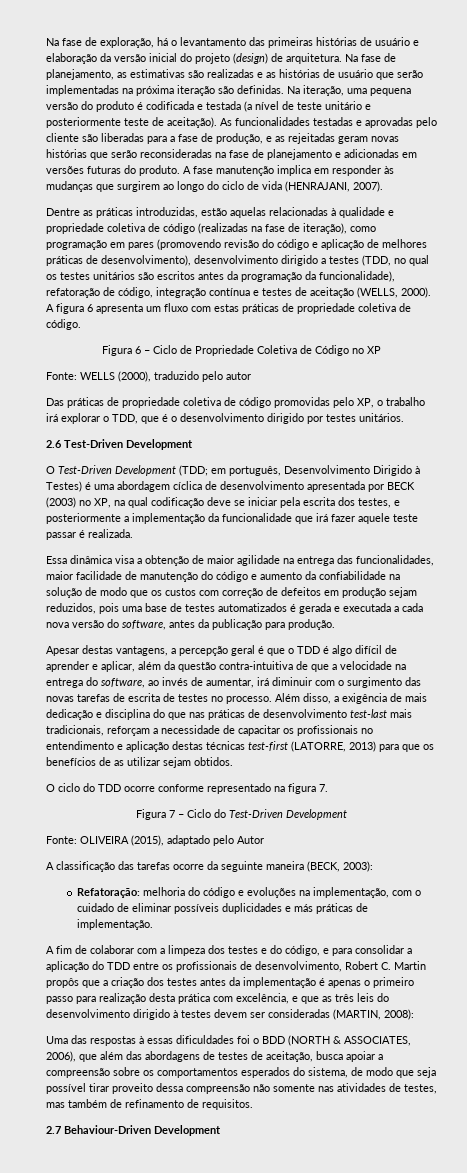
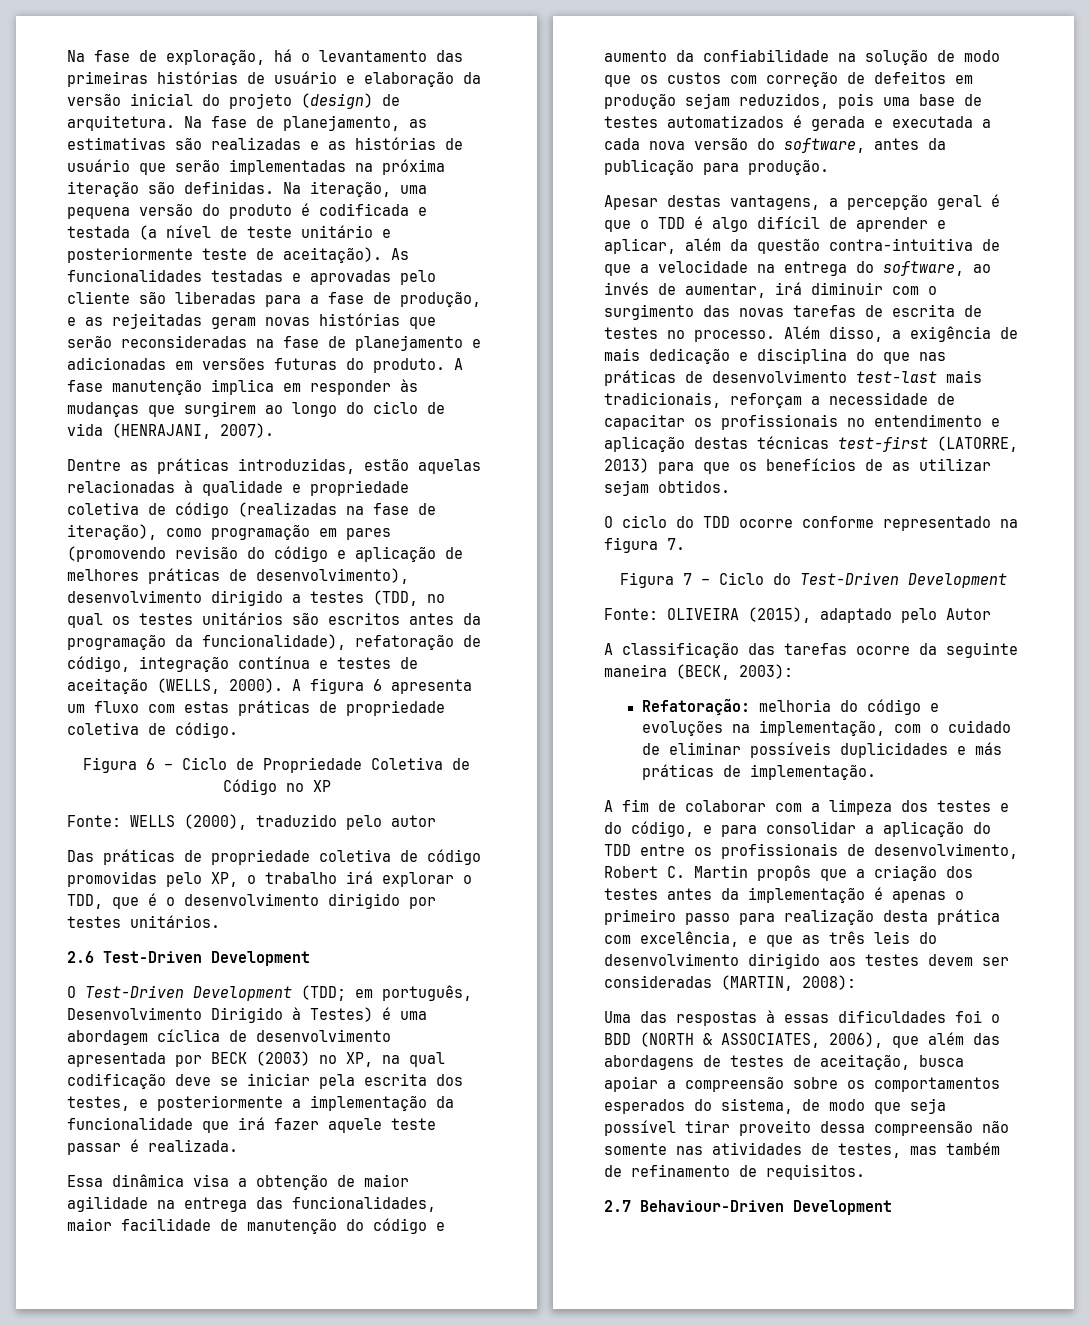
[173,1010,178,1018] à -> [829,957,856,966] aos

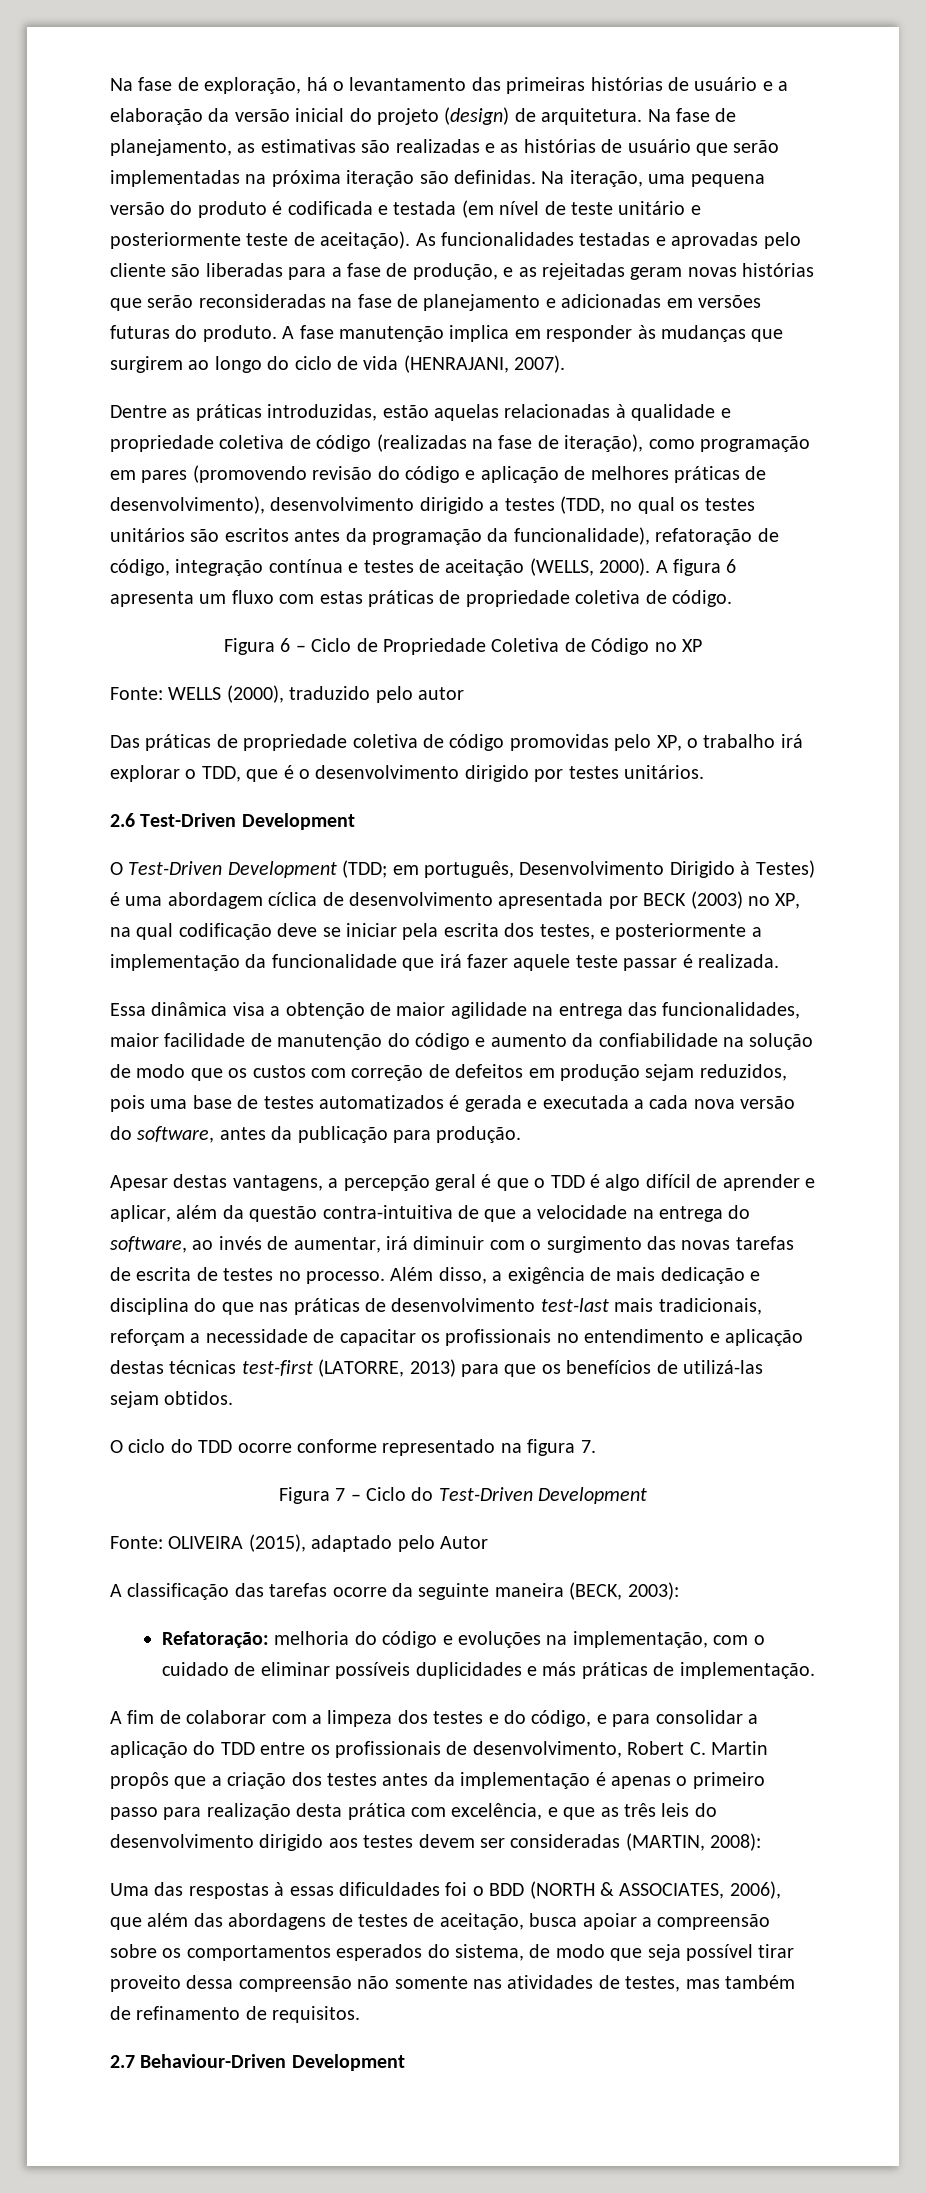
(355, 79) none -> [778,81,789,91] a
[139,225,157,240] (a -> [461,200,494,218] (em
[892,458,991,471] as utilizar -> [682,1360,763,1374] utilizá-las

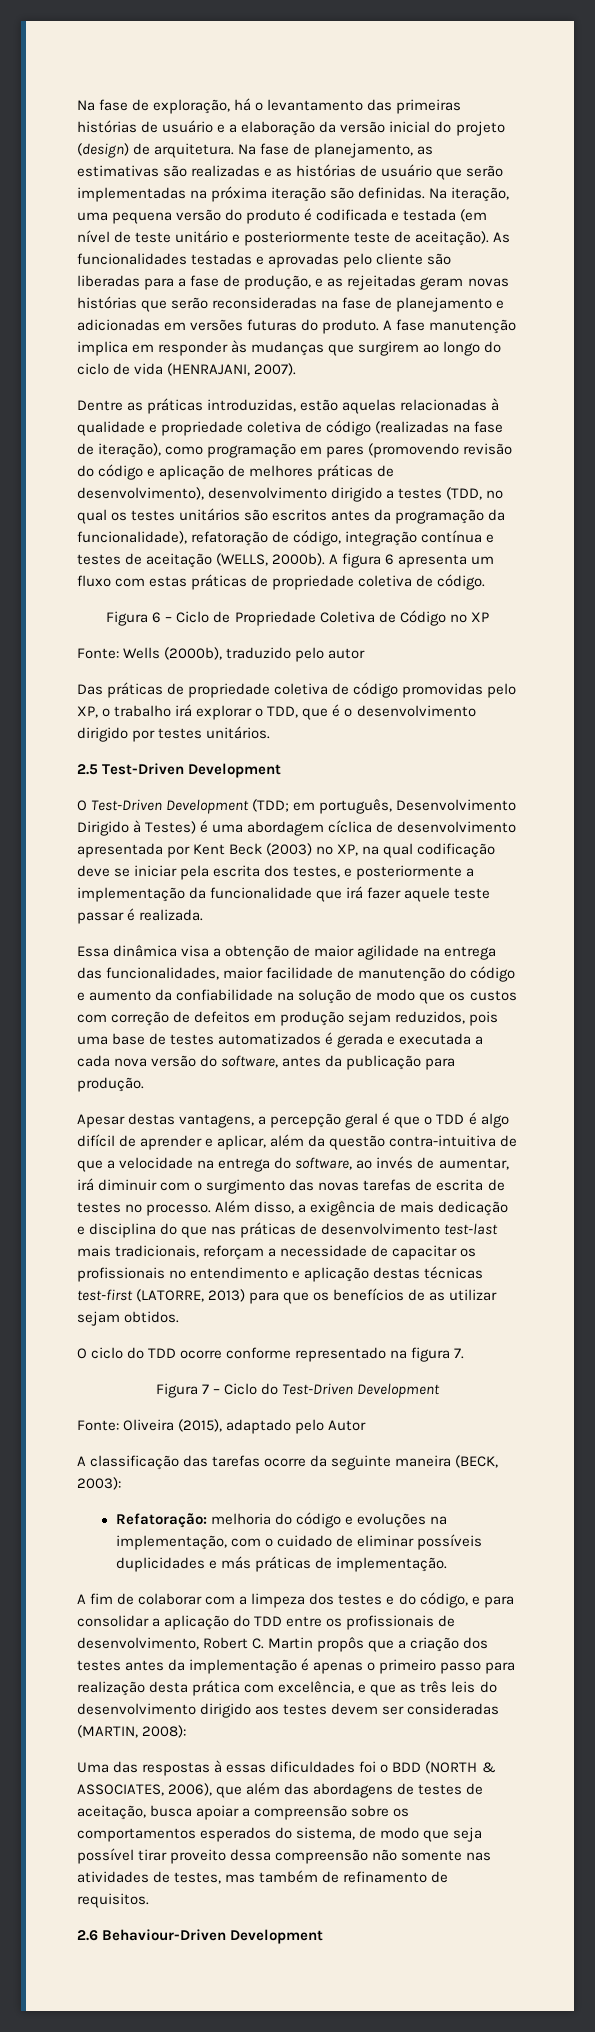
[599,558,651,576] 2000). -> [272,553,326,566] 2000b).
[168,685,284,703] WELLS (2000), -> [123,647,223,660] Wells (2000b),
[110,813,135,827] 2.6 -> [77,764,98,775] 2.5
[643,893,687,906] BECK -> [193,843,263,855] Kent Beck
[682,1360,763,1374] utilizá-las -> [429,1289,498,1301] as utilizar
[168,1536,244,1549] OLIVEIRA -> [123,1419,175,1431] Oliveira
[110,2055,135,2068] 2.7 -> [77,1930,98,1941] 2.6

